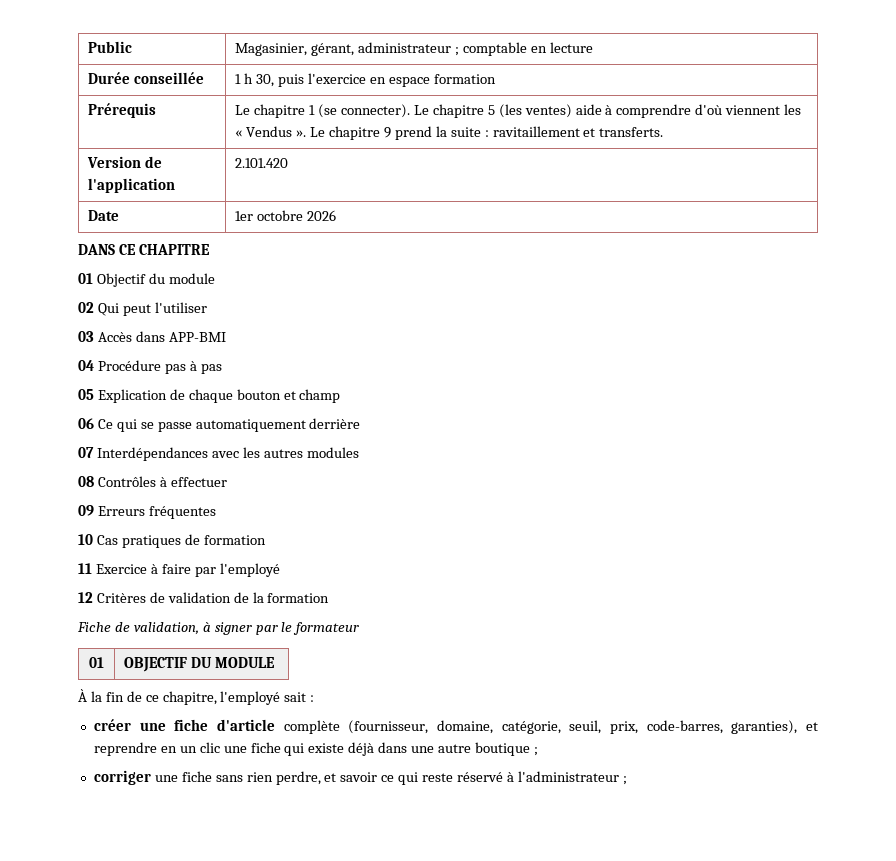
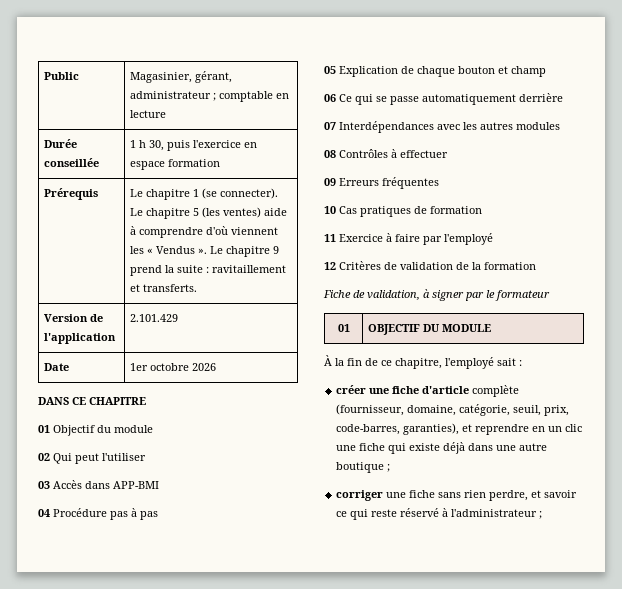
[235,158,289,168] 2.101.420 -> [129,314,178,322] 2.101.429

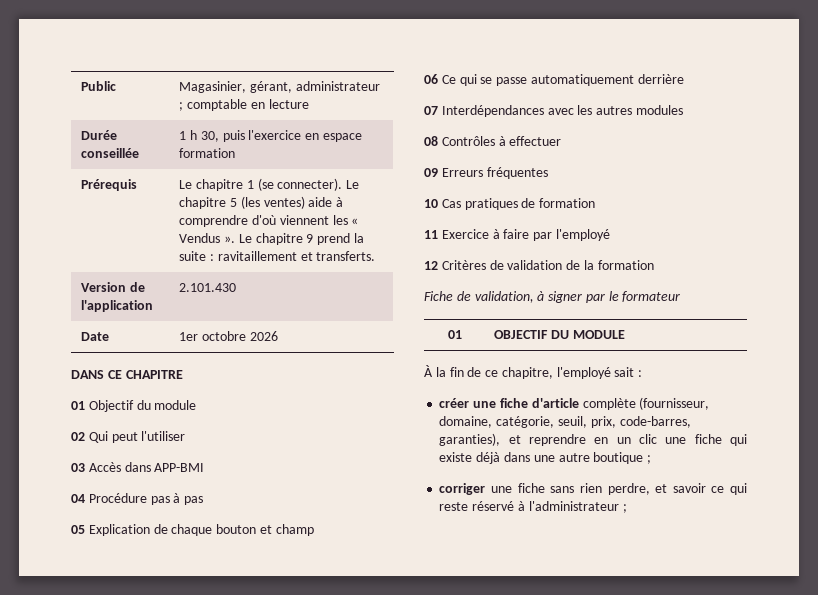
[129,314,178,322] 2.101.429 -> [179,283,237,292] 2.101.430

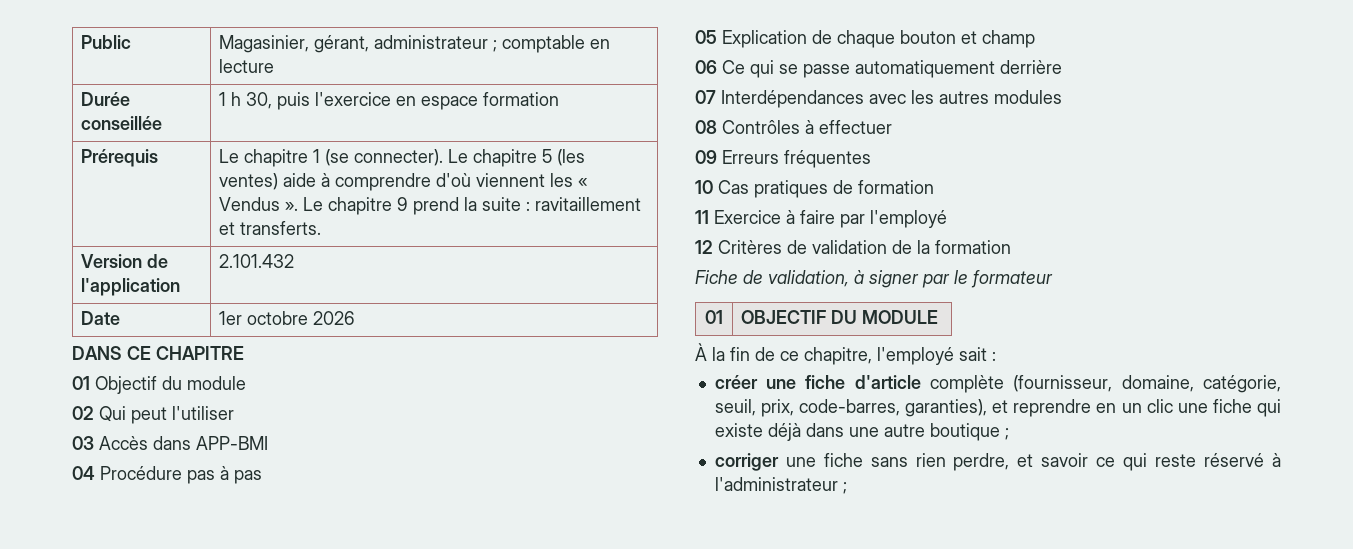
[179,283,237,292] 2.101.430 -> [219,254,295,268] 2.101.432

